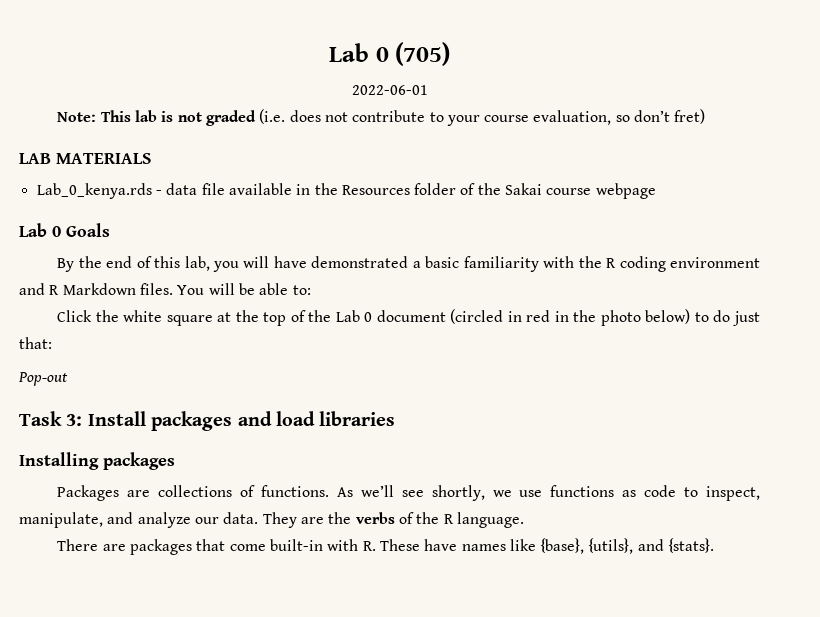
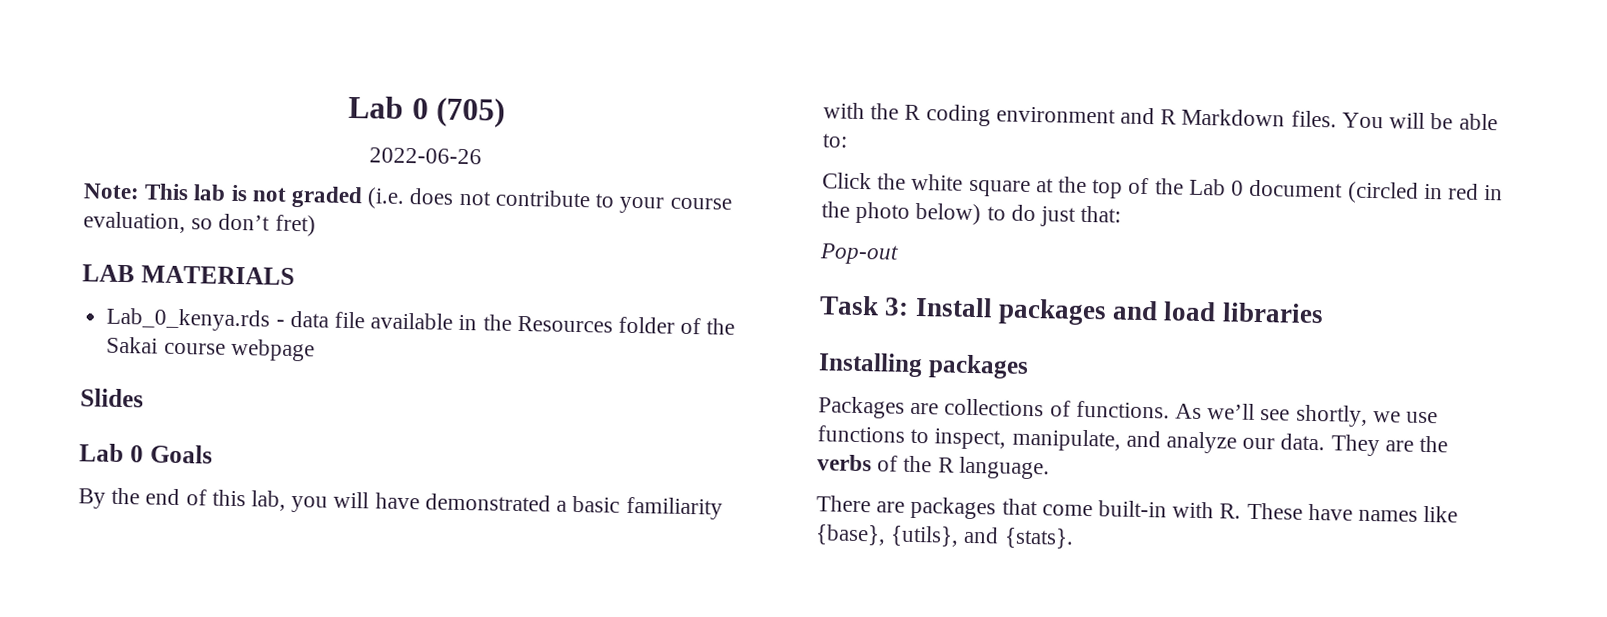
[351,85,428,95] 2022-06-01 -> [369,147,482,165] 2022-06-26
(656, 191) none -> [80,388,144,408] // Slides
[622,485,677,497] as code -> (905, 434) none

